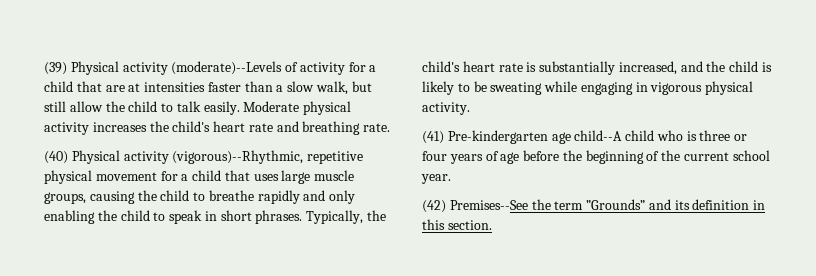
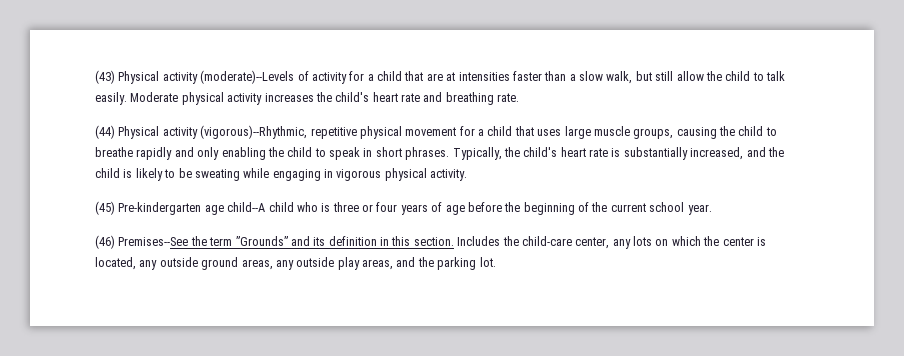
[44,62,67,75] (39) -> [95,70,115,84] (43)
[44,151,68,164] (40) -> [95,125,115,139] (44)
[422,131,444,144] (41) -> [95,201,115,215] (45)
[422,200,446,213] (42) -> [95,235,115,249] (46)
(492, 225) none -> [457,236,766,249] [95,257,496,270] Includes the child-care center, any lots on which the center is located, any outside ground areas, any outside play areas, and the parking lot.

